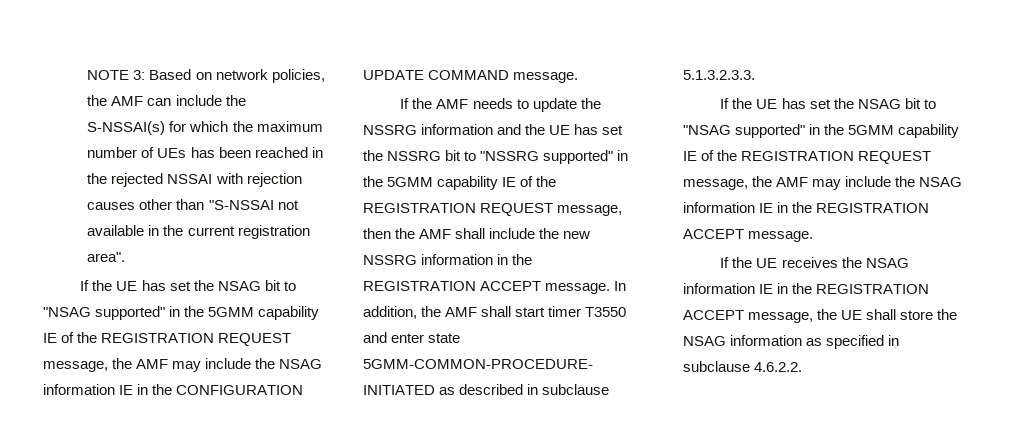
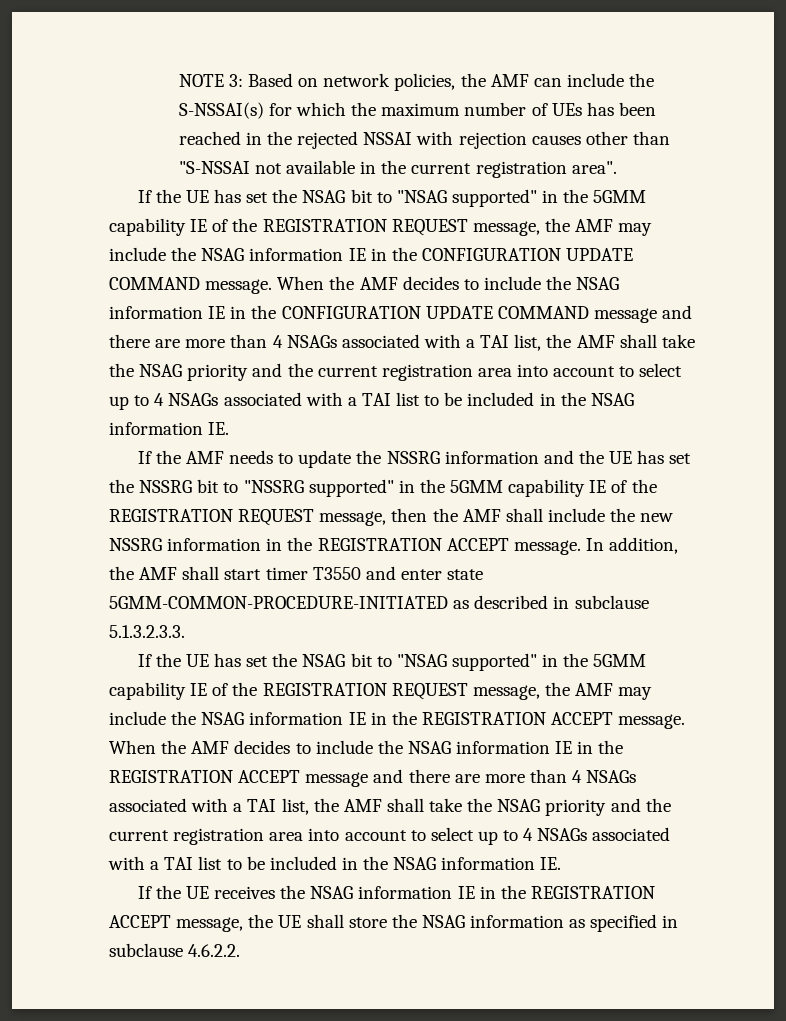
(579, 77) none -> [277,276,620,290] [109,305,693,323] [109,334,695,351] [109,363,683,381] [109,392,634,410] [109,422,230,435] When the AMF decides to include the NSAG information IE in the CONFIGURATION UPDATE COMMAND message and there are more than 4 NSAGs associated with a TAI list, the AMF shall take the NSAG priority and the current registration area into account to select up to 4 NSAGs associated with a TAI list to be included in the NSAG information IE.
(814, 236) none -> [109,740,624,754] [109,769,637,787] [109,798,671,816] [109,827,671,845] [108,856,562,870] When the AMF decides to include the NSAG information IE in the REGISTRATION ACCEPT message and there are more than 4 NSAGs associated with a TAI list, the AMF shall take the NSAG priority and the current registration area into account to select up to 4 NSAGs associated with a TAI list to be included in the NSAG information IE.

